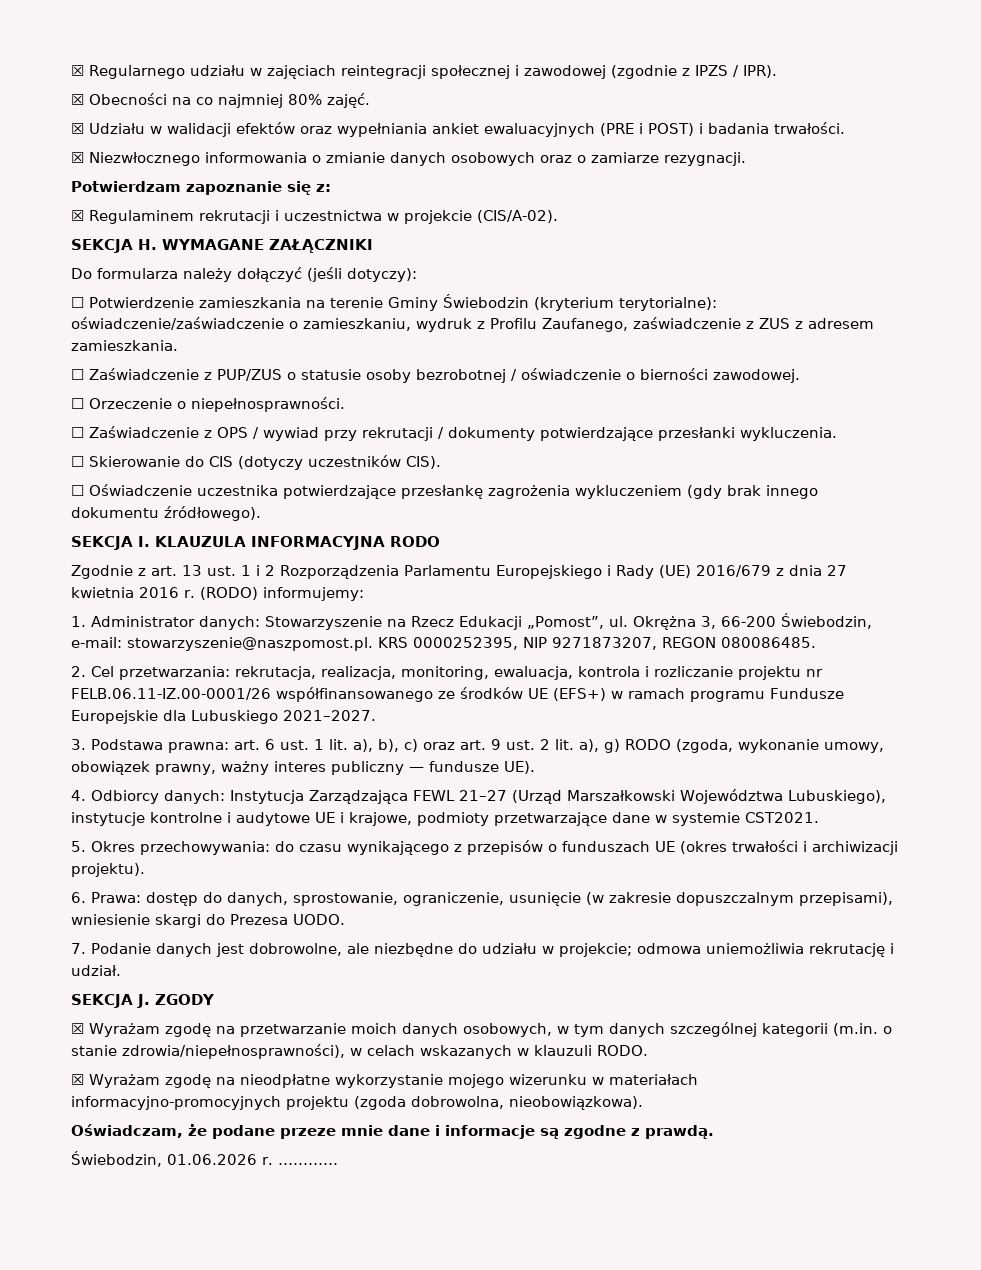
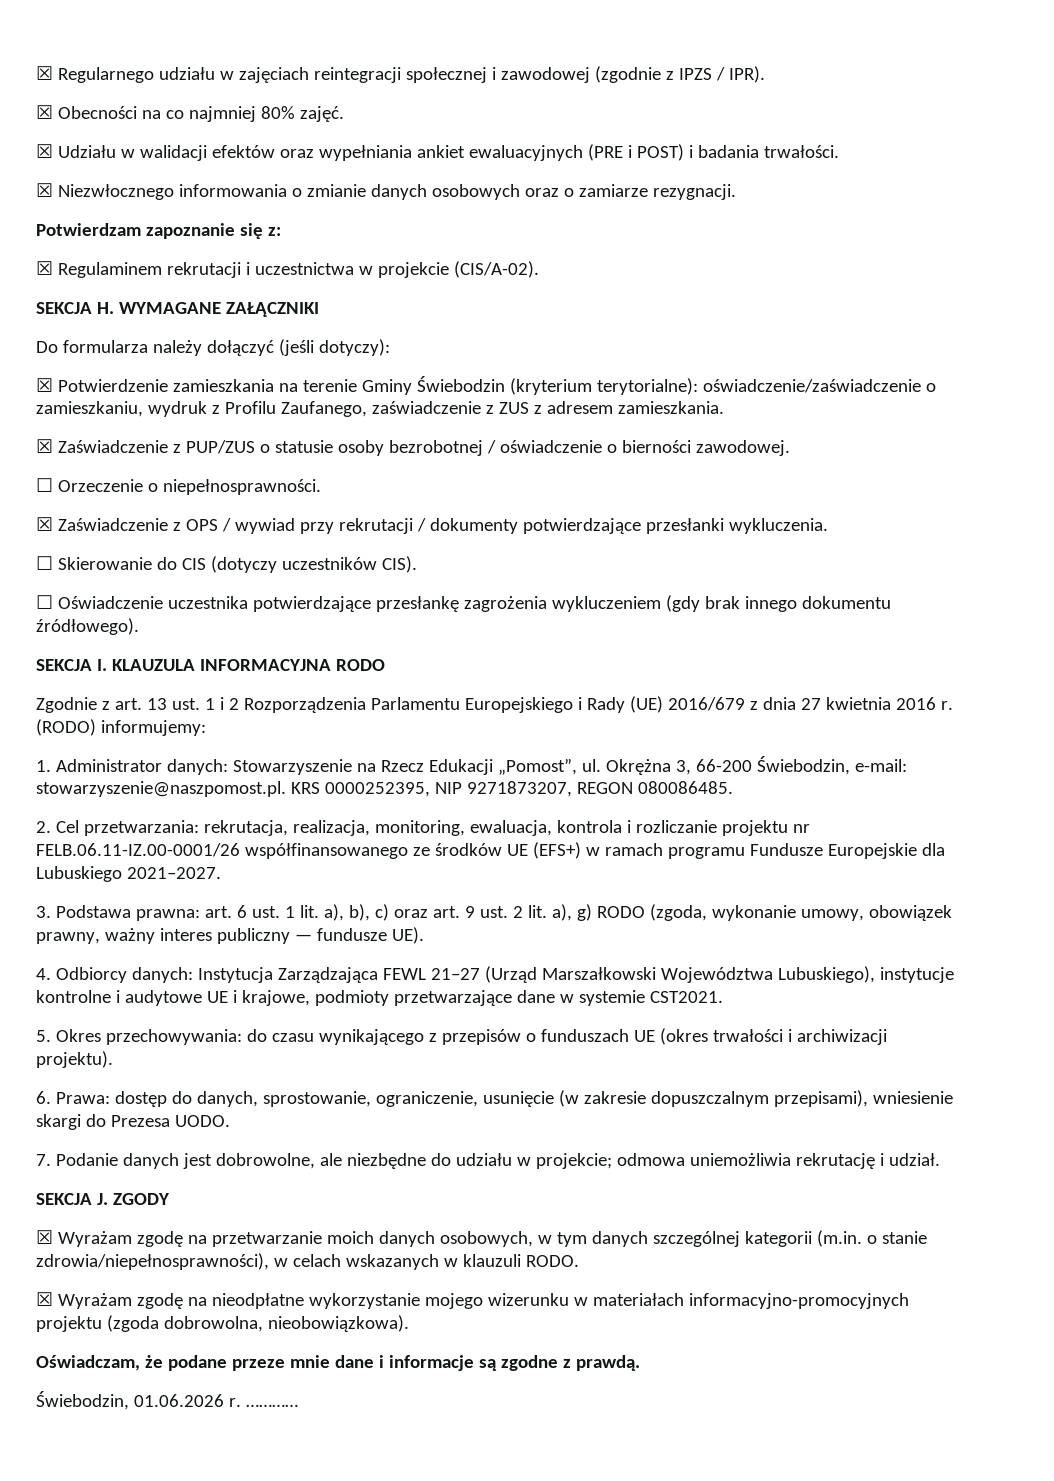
[71,297,84,308] ☐ -> [36,378,53,392] ☒
[71,369,84,380] ☐ -> [36,439,53,453] ☒
[71,427,84,438] ☐ -> [36,517,53,531] ☒

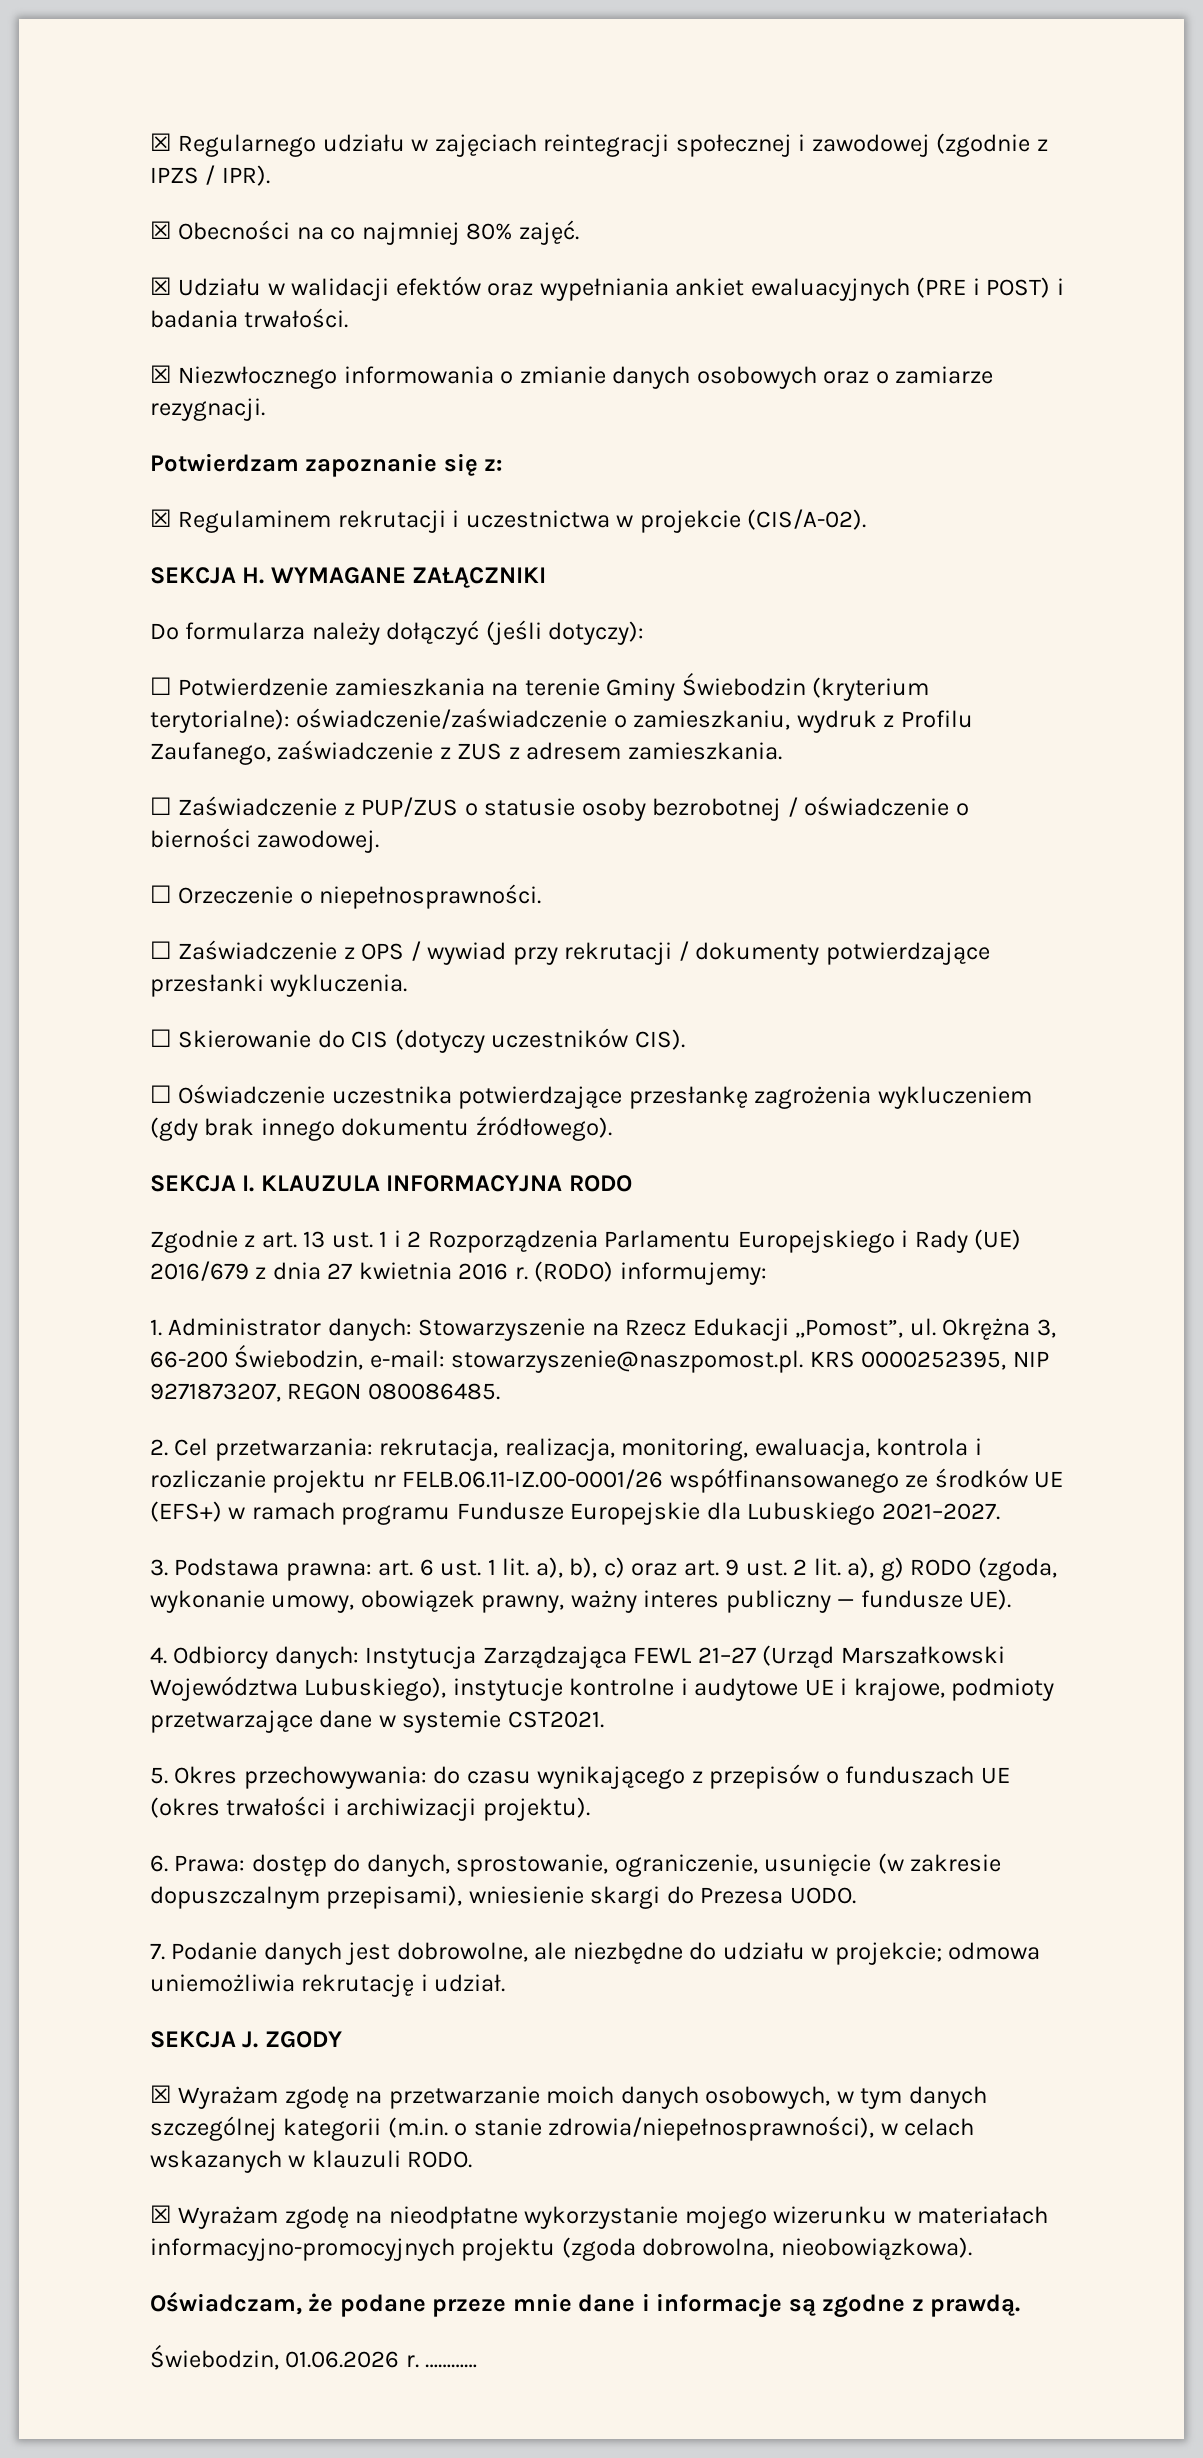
[36,378,53,392] ☒ -> [150,677,172,695] ☐
[36,439,53,453] ☒ -> [150,797,172,815] ☐
[36,517,53,531] ☒ -> [150,941,172,959] ☐

